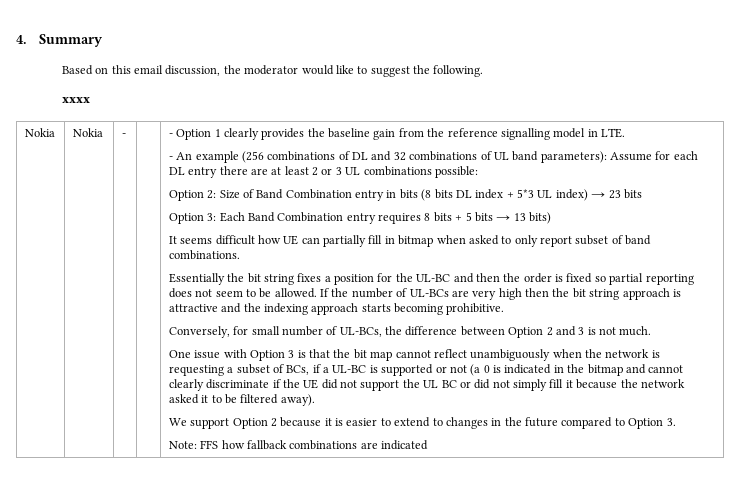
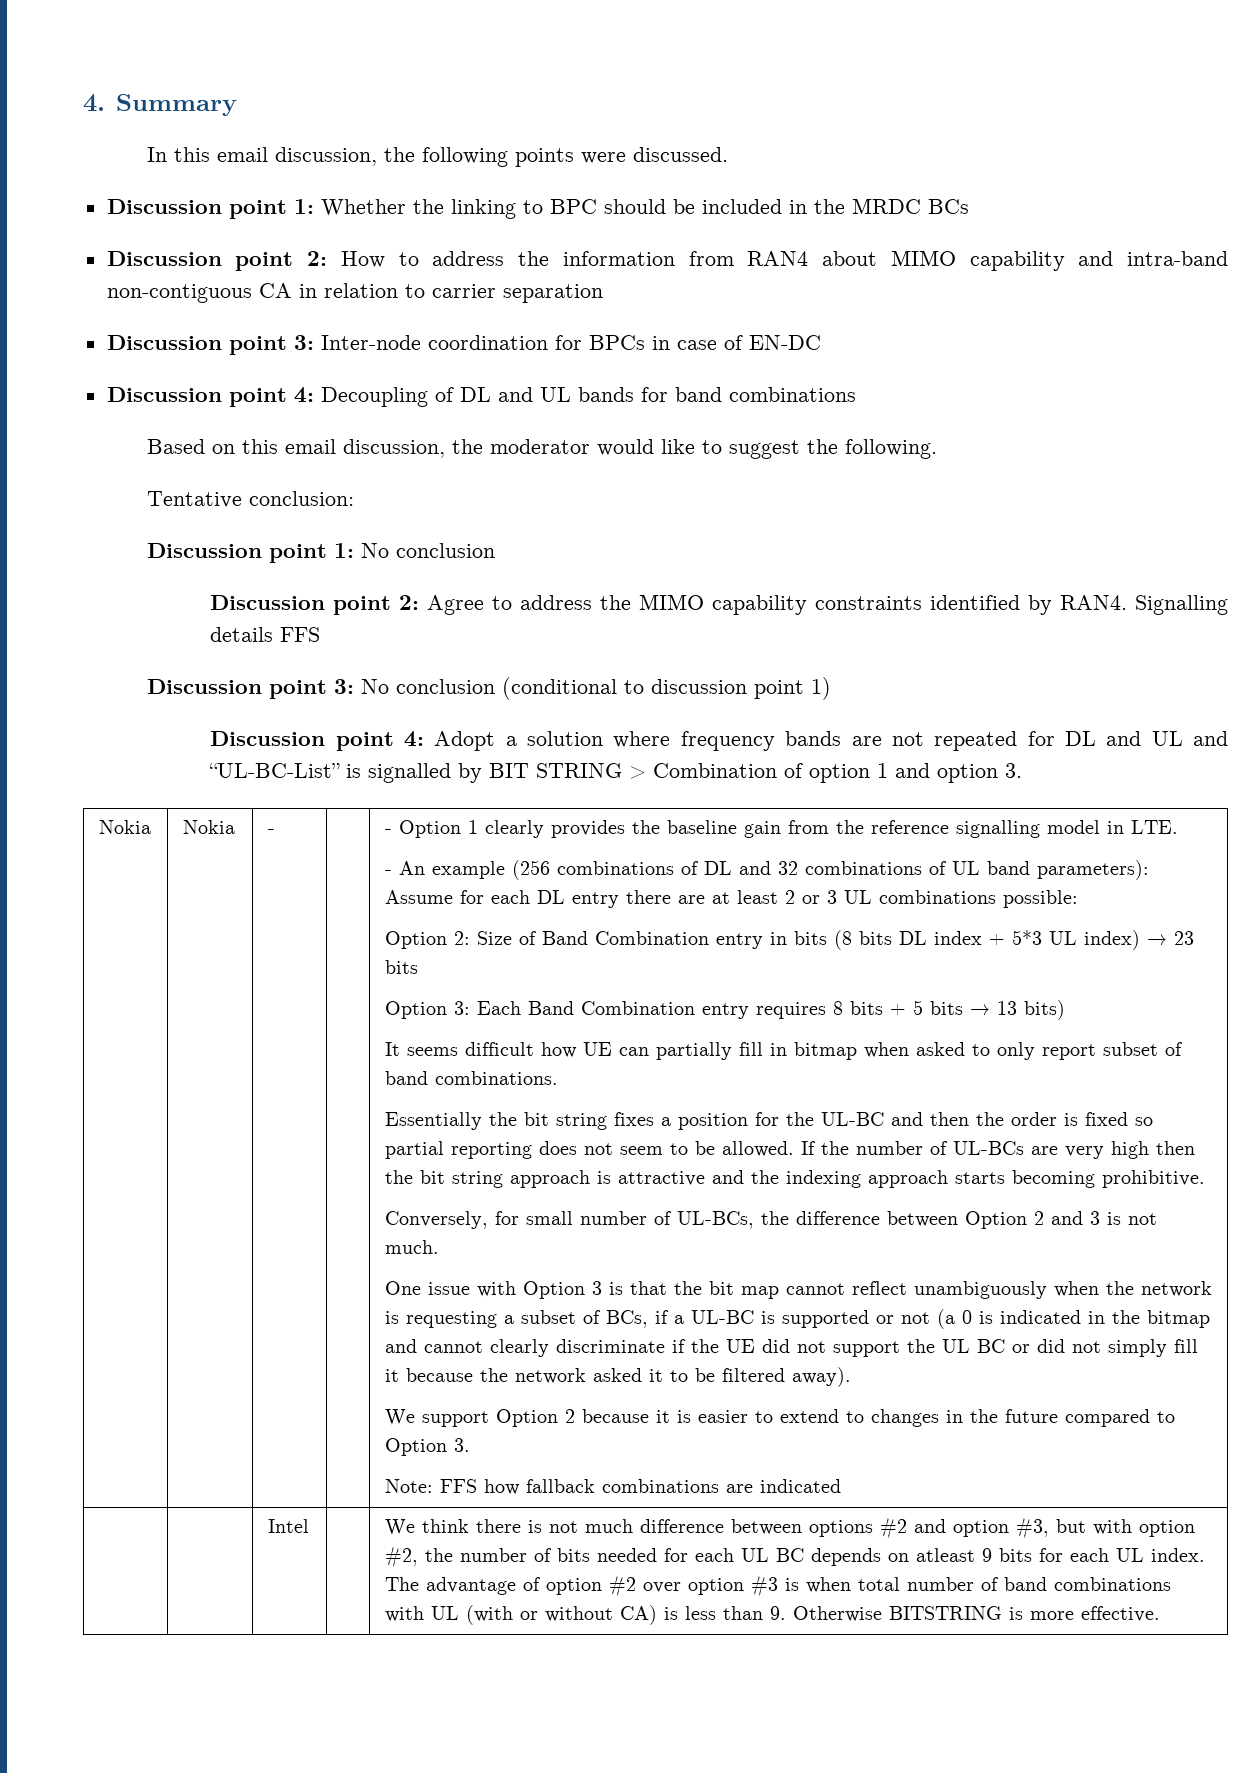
(103, 40) none -> [146,147,728,167] [106,198,969,219] [106,250,1229,271] [106,283,603,303] [106,335,821,355] [106,387,856,407] // In this email discussion, the following points were discussed. // Discussion point 1: Whether the linking to BPC should be included in the MRDC BCs // Discussion point 2: How to address the information from RAN4 about MIMO capability and intra-band non-contiguous CA in relation to carrier separation // Discussion point 3: Inter-node coordination for BPCs in case of EN-DC // Discussion point 4: Decoupling of DL and UL bands for band combinations
[61,97,90,103] xxxx -> [146,491,354,508] [146,543,495,563] [210,594,1229,615] [210,627,321,642] [146,677,831,700] [210,731,1228,751] [209,763,1023,783] Tentative conclusion: // Discussion point 1: No conclusion // Discussion point 2: Agree to address the MIMO capability constraints identified by RAN4. Signalling details FFS // Discussion point 3: No conclusion (conditional to discussion point 1) // Discussion point 4: Adopt a solution where frequency bands are not repeated for DL and UL and “UL-BC-List” is signalled by BIT STRING > Combination of option 1 and option 3.
(429, 445) none -> [267,1519,309,1533] [384,1517,1195,1539] [384,1546,1205,1568] [384,1575,1171,1597] [384,1605,1160,1625] // | | Intel | | We think there is not much difference between options #2 and option #3, but with option #2, the number of bits needed for each UL BC depends on atleast 9 bits for each UL index. The advantage of option #2 over option #3 is when total number of band combinations with UL (with or without CA) is less than 9. Otherwise BITSTRING is more effective.

